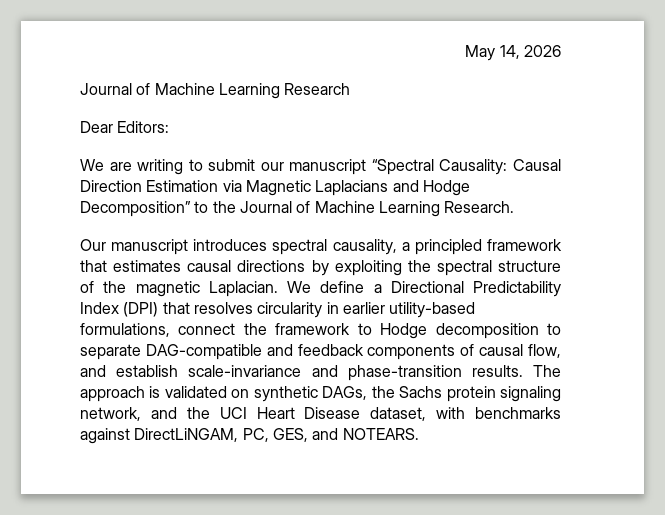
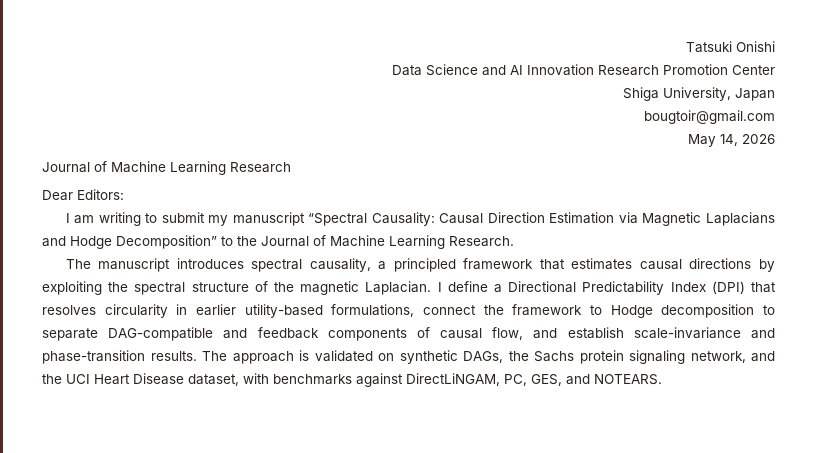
(465, 53) none -> [686,41,775,53] [392,64,775,76] [623,87,775,101] [644,110,775,124] Tatsuki Onishi // Data Science and AI Innovation Research Promotion Center // Shiga University, Japan // bougtoir@gmail.com //
[80,159,132,171] We are -> [65,213,95,224] I am
[260,162,284,171] our -> [208,215,229,226] my
[80,239,106,251] Our -> [65,259,91,269] The
[287,281,311,293] We -> [437,282,442,292] I

